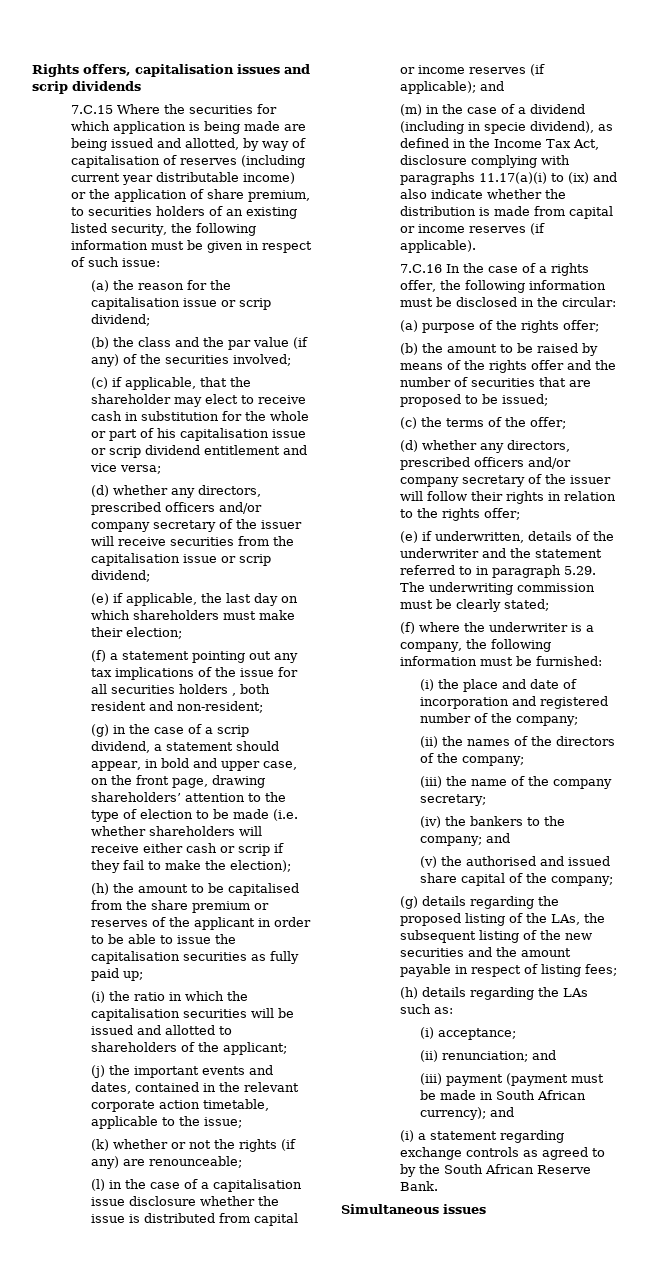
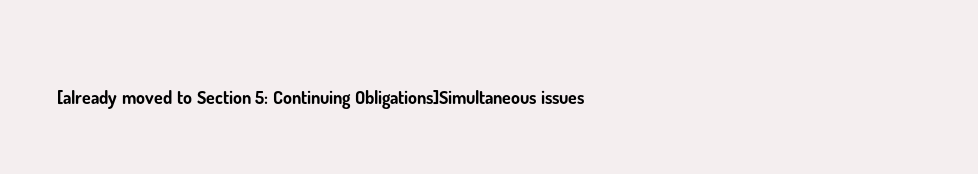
[32,64,310,77] [32,81,141,94] [71,104,278,114] [71,121,307,134] [71,138,307,151] [71,155,306,168] [71,172,296,185] [71,189,311,202] [71,206,298,219] [71,223,257,236] [71,240,313,253] [71,257,161,267] [91,280,232,292] [91,297,272,310] [91,314,151,326] [91,337,309,350] [91,354,292,367] [91,377,252,390] [91,394,307,407] [91,411,310,421] [91,428,307,441] [91,445,308,458] [90,463,162,474] [91,485,262,498] [91,502,263,515] [91,519,303,532] [91,536,295,546] [91,553,272,566] [91,570,151,582] [91,593,299,606] [91,610,296,620] [91,627,183,639] [91,650,299,663] [91,667,299,680] [91,684,271,696] [91,701,264,713] [91,724,250,737] [91,741,280,753] [91,758,298,771] [91,775,266,788] [91,792,287,802] [91,809,299,822] [91,826,263,836] [91,843,285,856] [91,860,292,873] [91,883,300,896] [91,900,270,913] [91,917,312,930] [91,934,237,944] [91,951,300,964] [91,968,144,981] [91,991,249,1003] [91,1008,295,1021] [91,1025,233,1035] [91,1042,288,1055] [91,1065,274,1078] [91,1082,300,1094] [91,1099,270,1112] [91,1116,243,1129] [91,1139,297,1152] [91,1156,243,1169] [91,1179,303,1192] [91,1196,280,1206] [91,1213,299,1226] [400,64,546,76] [400,81,505,94] [400,104,586,116] [400,121,614,134] [400,138,600,150] [400,155,571,168] [400,172,618,185] [400,189,567,199] [400,206,614,219] [400,223,546,235] [400,240,477,253] [400,263,590,276] [400,280,607,293] [400,297,617,307] [400,320,600,333] [400,343,599,356] [400,360,617,373] [400,377,592,387] [400,394,549,407] [400,417,567,429] [400,440,571,453] [400,457,572,470] [400,474,612,487] [400,491,617,504] [400,508,521,521] [400,531,615,543] [400,548,603,558] [400,565,597,578] [400,582,596,595] [400,599,550,612] [400,622,595,634] [400,639,552,652] [400,656,603,666] [419,679,577,692] [419,696,608,709] [419,713,578,726] [419,736,615,748] [419,753,524,766] [419,776,612,789] [419,794,486,806] [419,816,565,828] [419,833,510,846] [419,856,610,868] [419,873,613,886] [400,896,560,909] [400,913,606,926] [400,930,593,943] [400,947,572,957] [400,964,618,977] [400,987,589,1000] [400,1004,454,1014] [419,1027,516,1040] [419,1050,556,1062] [419,1073,604,1086] [419,1090,586,1100] [419,1107,514,1120] [400,1130,565,1143] [400,1147,606,1160] [400,1164,592,1177] [400,1181,439,1191] [341,1204,439,1214] Rights offers, capitalisation issues and scrip dividends // 7.C.15 Where the securities for which application is being made are being issued and allotted, by way of capitalisation of reserves (including current year distributable income) or the application of share premium, to securities holders of an existing listed security, the following information must be given in respect of such issue: // (a) the reason for the capitalisation issue or scrip dividend; // (b) the class and the par value (if any) of the securities involved; // (c) if applicable, that the shareholder may elect to receive cash in substitution for the whole or part of his capitalisation issue or scrip dividend entitlement and vice versa; // (d) whether any directors, prescribed officers and/or company secretary of the issuer will receive securities from the capitalisation issue or scrip dividend; // (e) if applicable, the last day on which shareholders must make their election; // (f) a statement pointing out any tax implications of the issue for all securities holders , both resident and non-resident; // (g) in the case of a scrip dividend, a statement should appear, in bold and upper case, on the front page, drawing shareholders’ attention to the type of election to be made (i.e. whether shareholders will receive either cash or scrip if they fail to make the election); // (h) the amount to be capitalised from the share premium or reserves of the applicant in order to be able to issue the capitalisation securities as fully paid up; // (i) the ratio in which the capitalisation securities will be issued and allotted to shareholders of the applicant; // (j) the important events and dates, contained in the relevant corporate action timetable, applicable to the issue; // (k) whether or not the rights (if any) are renounceable; // (l) in the case of a capitalisation issue disclosure whether the issue is distributed from capital or income reserves (if applicable); and // (m) in the case of a dividend (including in specie dividend), as defined in the Income Tax Act, disclosure complying with paragraphs 11.17(a)(i) to (ix) and also indicate whether the distribution is made from capital or income reserves (if applicable). // 7.C.16 In the case of a rights offer, the following information must be disclosed in the circular: // (a) purpose of the rights offer; // (b) the amount to be raised by means of the rights offer and the number of securities that are proposed to be issued; // (c) the terms of the offer; // (d) whether any directors, prescribed officers and/or company secretary of the issuer will follow their rights in relation to the rights offer; // (e) if underwritten, details of the underwriter and the statement referred to in paragraph 5.29. The underwriting commission must be clearly stated; // (f) where the underwriter is a company, the following information must be furnished: // (i) the place and date of incorporation and registered number of the company; // (ii) the names of the directors of the company; // (iii) the name of the company secretary; // (iv) the bankers to the company; and // (v) the authorised and issued share capital of the company; // (g) details regarding the proposed listing of the LAs, the subsequent listing of the new securities and the amount payable in respect of listing fees; // (h) details regarding the LAs such as: // (i) acceptance; // (ii) renunciation; and // (iii) payment (payment must be made in South African currency); and // (i) a statement regarding exchange controls as agreed to by the South African Reserve Bank. // Simultaneous -> [57,90,537,109] [already moved to Section 5: Continuing Obligations]Simultaneous

